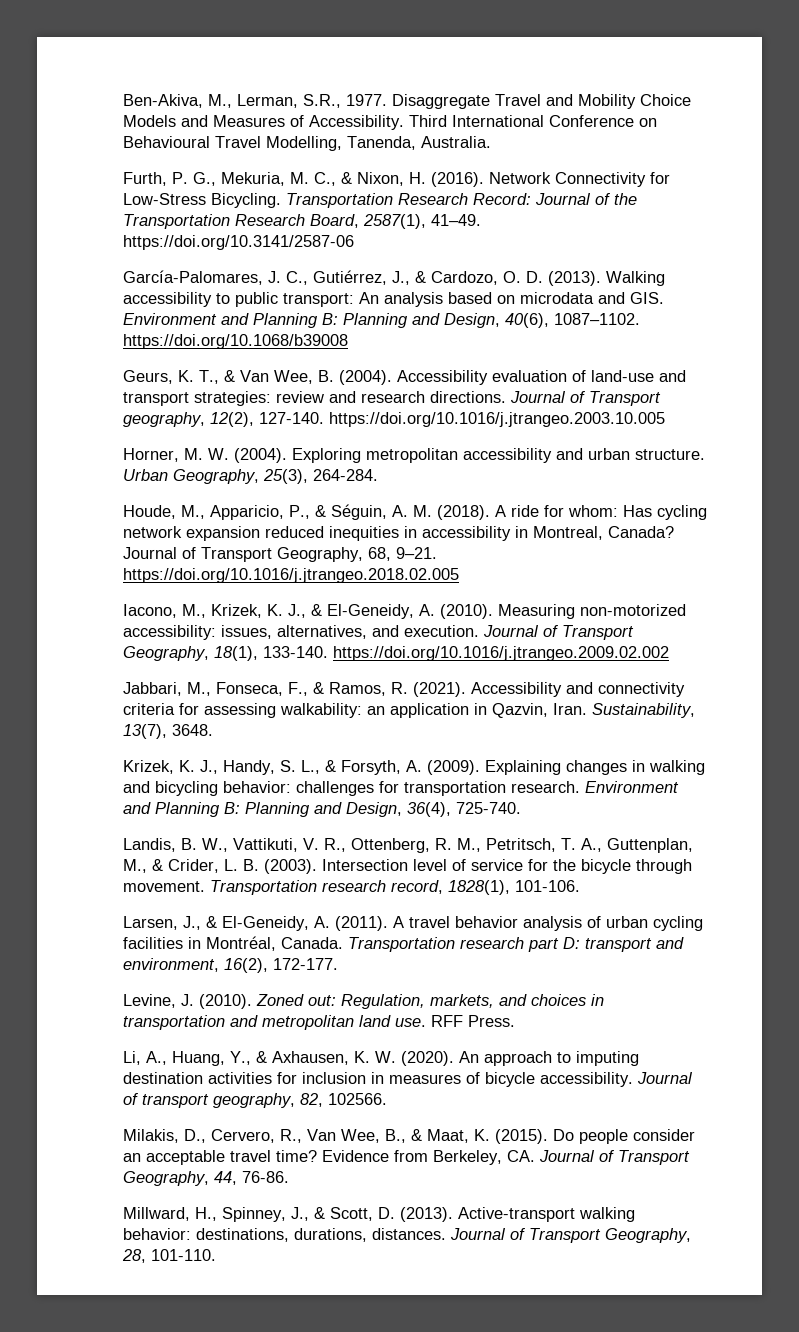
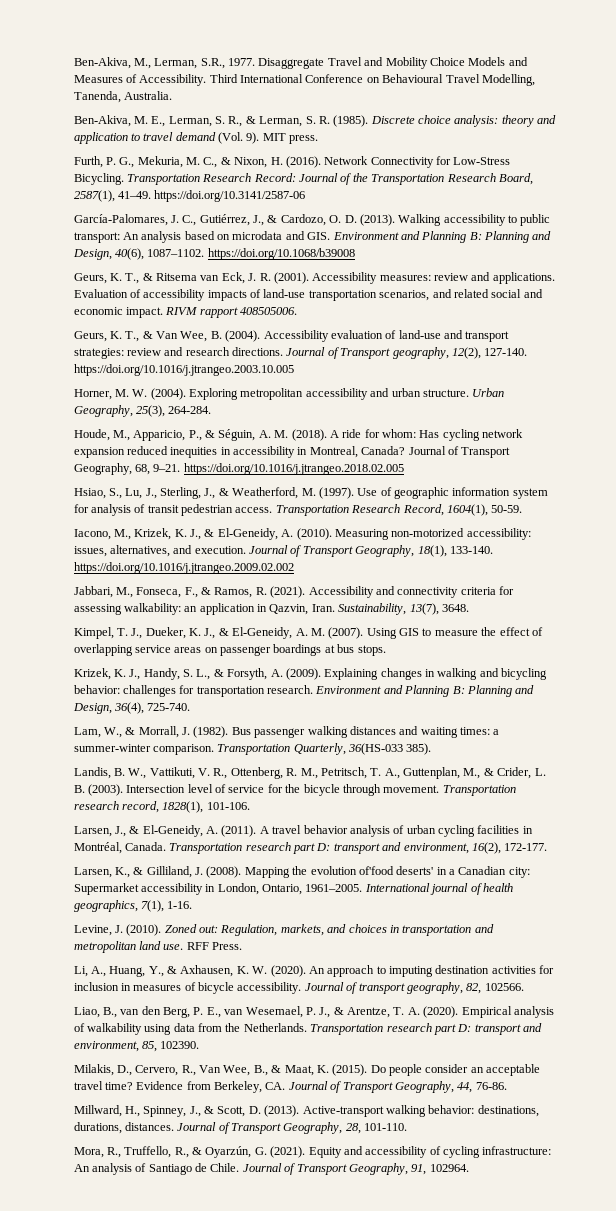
(491, 142) none -> [73,115,557,127] [73,132,319,144] // Ben-Akiva, M. E., Lerman, S. R., & Lerman, S. R. (1985). Discrete choice analysis: theory and application to travel demand (Vol. 9). MIT press.
(348, 341) none -> [73,272,555,284] [73,289,543,301] [73,307,298,318] // Geurs, K. T., & Ritsema van Eck, J. R. (2001). Accessibility measures: review and applications. Evaluation of accessibility impacts of land-use transportation scenarios, and related social and economic impact. RIVM rapport 408505006.
(459, 575) none -> [73,487,548,499] [73,504,523,516] // Hsiao, S., Lu, J., Sterling, J., & Weatherford, M. (1997). Use of geographic information system for analysis of transit pedestrian access. Transportation Research Record, 1604(1), 50-59.
(213, 730) none -> [73,627,543,639] [73,644,386,656] // Kimpel, T. J., Dueker, K. J., & El-Geneidy, A. M. (2007). Using GIS to measure the effect of overlapping service areas on passenger boardings at bus stops.
(521, 808) none -> [73,726,500,738] [73,743,432,755] // Lam, W., & Morrall, J. (1982). Bus passenger walking distances and waiting times: a summer-winter comparison. Transportation Quarterly, 36(HS-033 385).
(338, 964) none -> [73,866,530,878] [73,883,513,895] [73,900,193,912] // Larsen, K., & Gilliland, J. (2008). Mapping the evolution of'food deserts' in a Canadian city: Supermarket accessibility in London, Ontario, 1961–2005. International journal of health geographics, 7(1), 1-16.
(387, 1099) none -> [73,1006,554,1018] [73,1023,543,1035] [73,1041,200,1052] // Liao, B., van den Berg, P. E., van Wesemael, P. J., & Arentze, T. A. (2020). Empirical analysis of walkability using data from the Netherlands. Transportation research part D: transport and environment, 85, 102390.
(216, 1255) none -> [73,1146,552,1158] [73,1163,469,1175] // Mora, R., Truffello, R., & Oyarzún, G. (2021). Equity and accessibility of cycling infrastructure: An analysis of Santiago de Chile. Journal of Transport Geography, 91, 102964.

